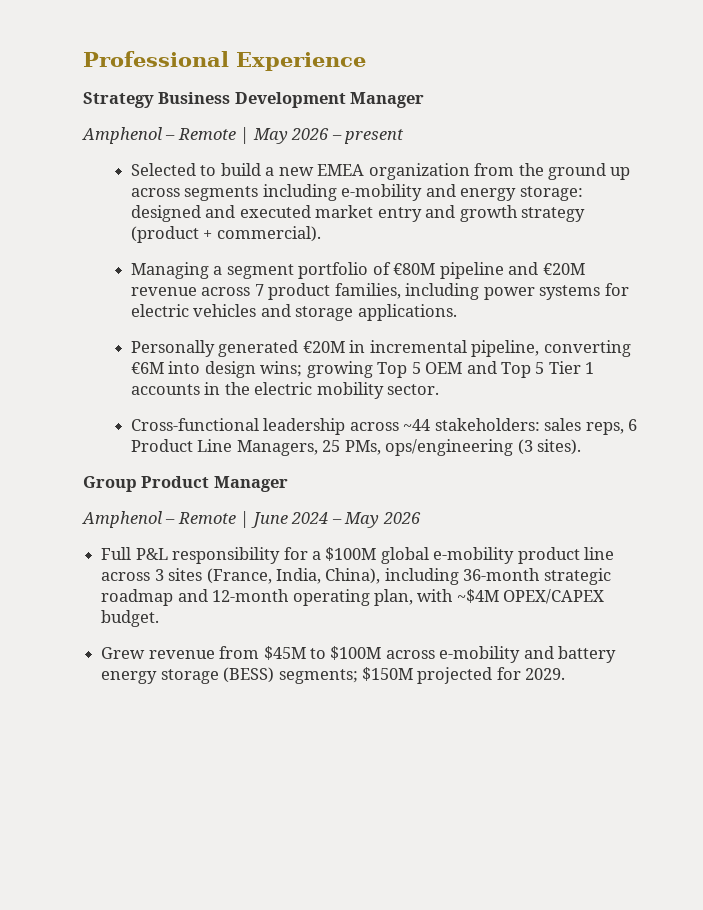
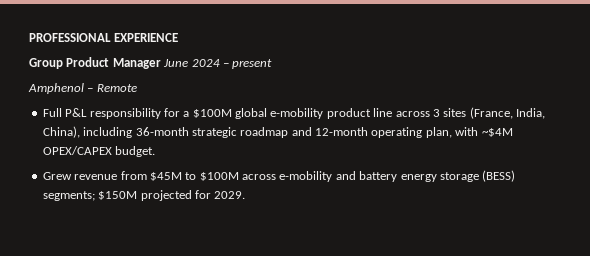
[83,51,366,71] [83,92,425,108] [82,127,405,144] [130,163,631,180] [130,184,583,201] [130,205,586,222] [130,226,321,243] [130,262,585,279] [130,283,629,300] [130,304,457,321] [130,340,631,357] [130,361,595,378] [130,382,440,399] [130,418,638,435] [130,439,582,456] [83,476,288,492] [82,511,421,528] Professional Experience // Strategy Business Development Manager // Amphenol – Remote | May 2026 – present // Selected to build a new EMEA organization from the ground up across segments including e-mobility and energy storage: designed and executed market entry and growth strategy (product + commercial). // Managing a segment portfolio of €80M pipeline and €20M revenue across 7 product families, including power systems for electric vehicles and storage applications. // Personally generated €20M in incremental pipeline, converting €6M into design wins; growing Top 5 OEM and Top 5 Tier 1 accounts in the electric mobility sector. // Cross-functional leadership across ~44 stakeholders: sales reps, 6 Product Line Managers, 25 PMs, ops/engineering (3 sites). // Group Product Manager // Amphenol – Remote | June 2024 – May 2026 -> [29,33,179,42] [29,57,273,69] [28,83,137,94] PROFESSIONAL EXPERIENCE // Group Product Manager June 2024 – present // Amphenol – Remote

